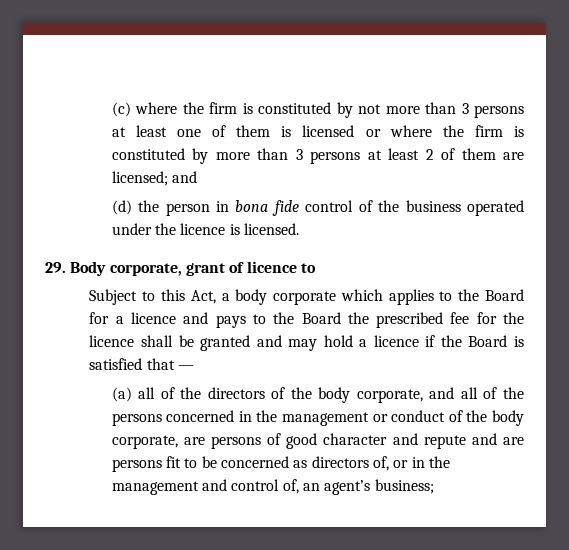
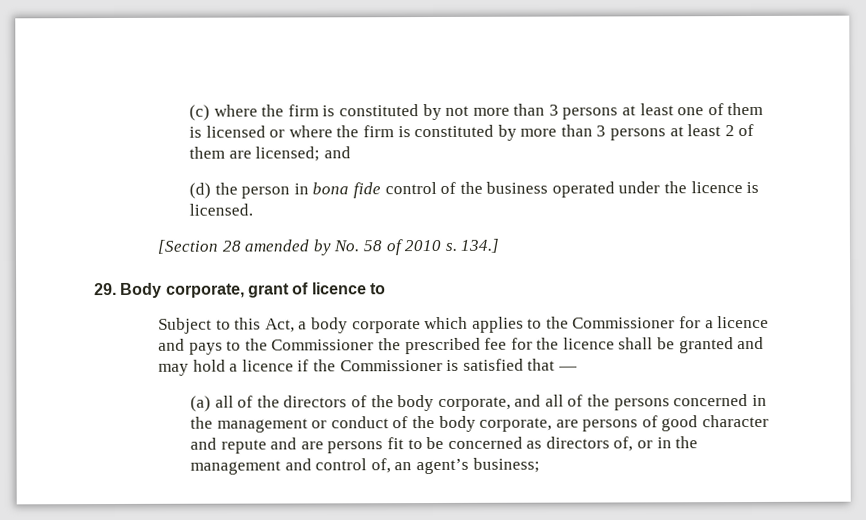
(299, 229) none -> [156,238,500,256] // [Section 28 amended by No. 58 of 2010 s. 134.]
[485,289,524,301] Board -> [572,317,676,329] Commissioner
[301,312,341,324] Board -> [271,339,375,351] Commissioner
[468,335,508,347] Board -> [339,359,443,372] Commissioner

